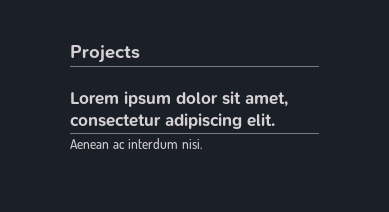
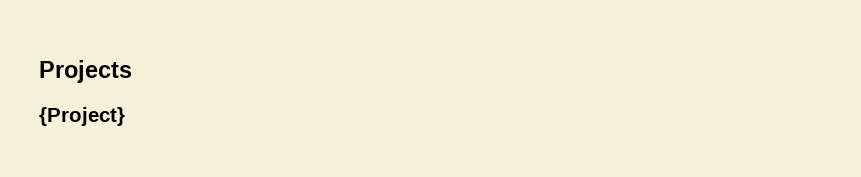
[70,91,288,107] [70,113,275,129] [70,138,202,149] Lorem ipsum dolor sit amet, consectetur adipiscing elit. // Aenean ac interdum nisi. -> [39,107,125,126] {Project}

